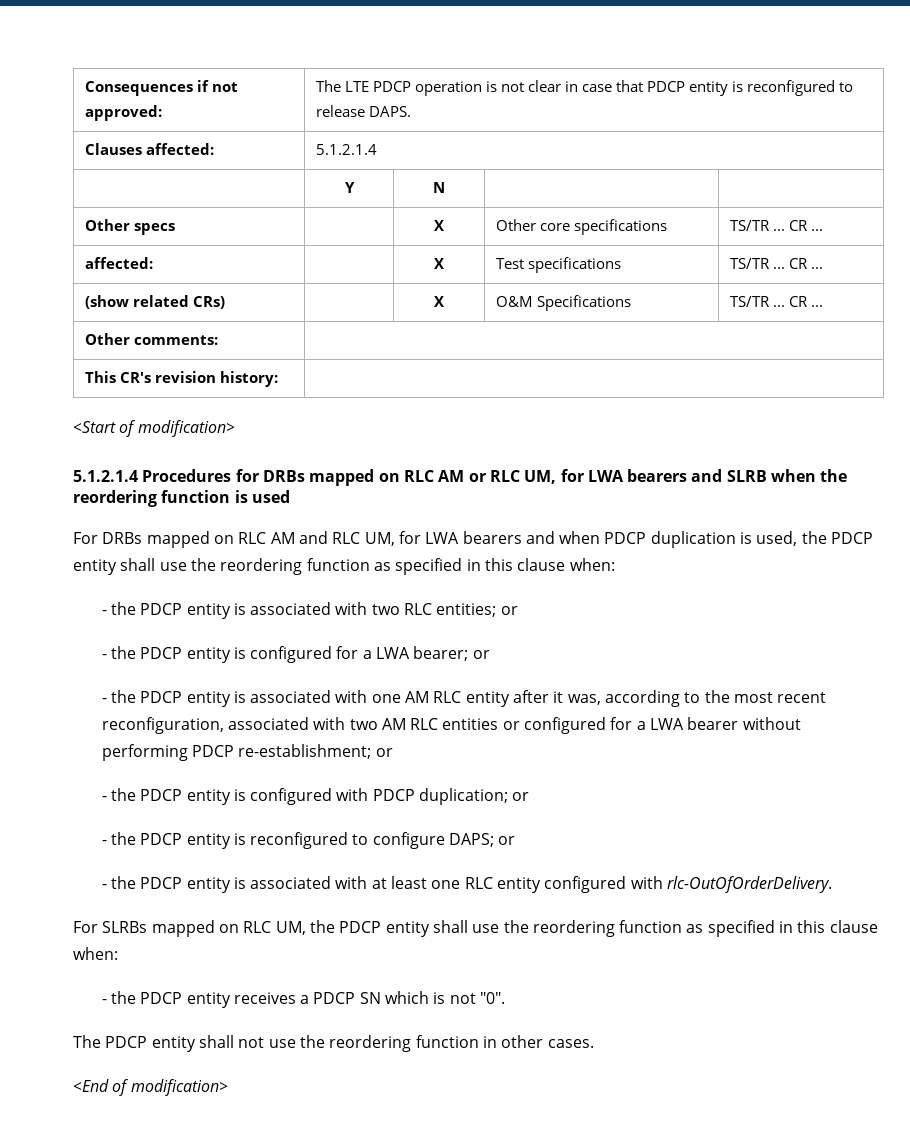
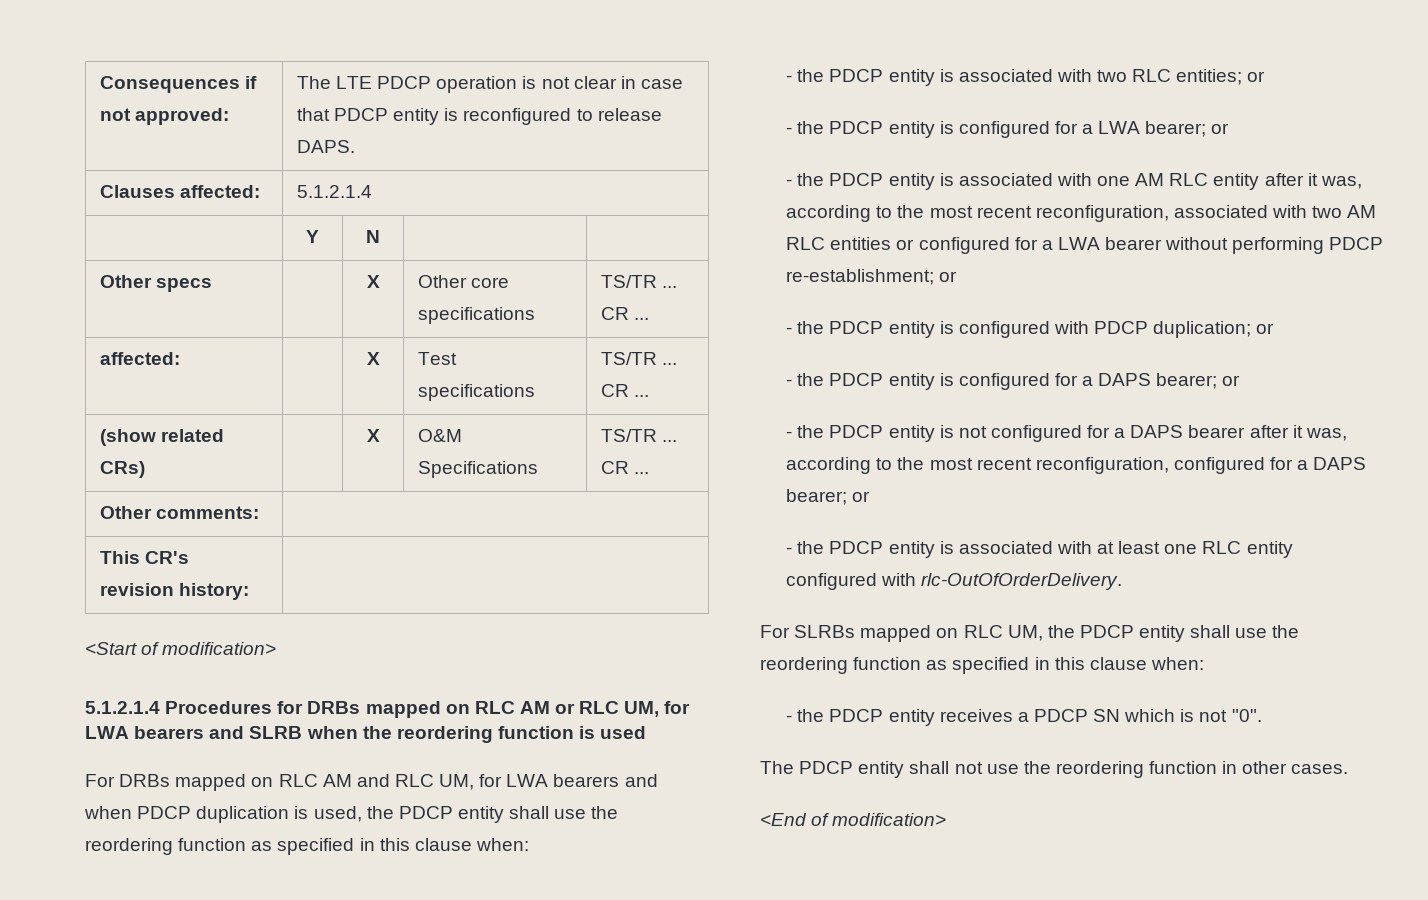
[250,832,495,849] reconfigured to configure DAPS; -> [958,373,1241,390] [786,425,1347,442] [786,457,1367,474] [786,489,848,505] configured for a DAPS bearer; or // - the PDCP entity is not configured for a DAPS bearer after it was, according to the most recent reconfiguration, configured for a DAPS bearer;

